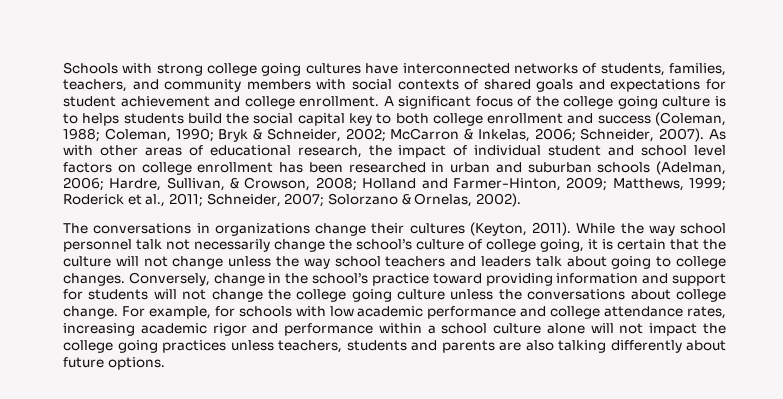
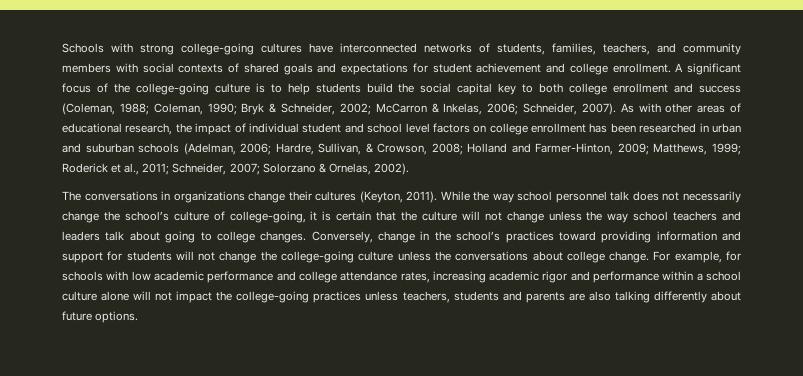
[207,63,302,76] college going -> [181,43,254,55] college-going
[563,96,658,109] college going -> [135,83,209,95] college-going
[82,113,120,126] helps -> [287,83,310,95] help
(162, 244) none -> [632,191,659,201] does
[486,239,584,252] college going, -> [229,211,306,223] college-going,
[371,273,429,286] practice -> [505,231,554,243] practices
[296,289,392,302] college going -> [281,251,355,263] college-going
[63,340,158,353] college going -> [236,291,310,303] college-going

